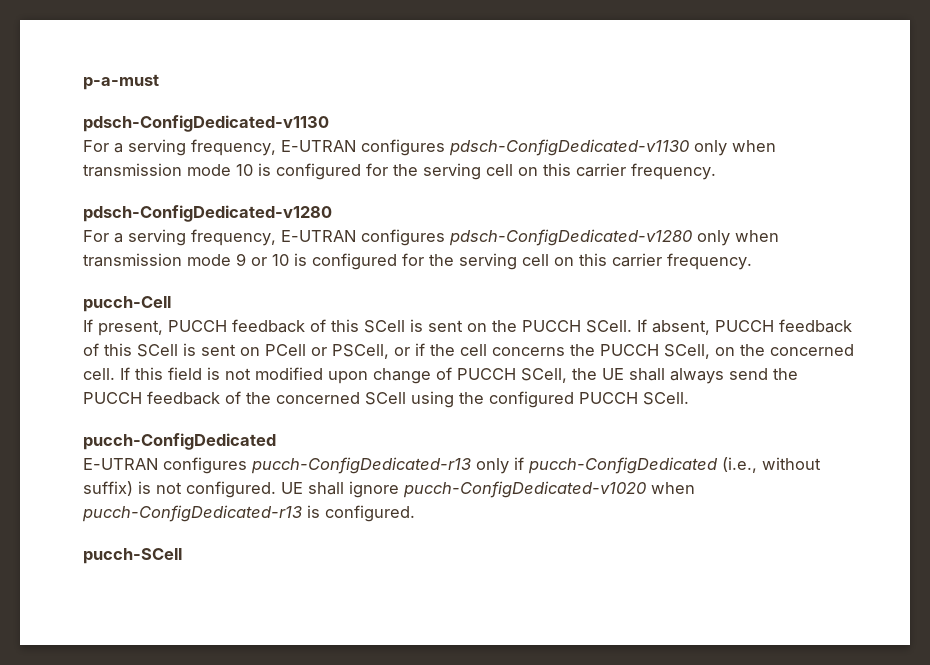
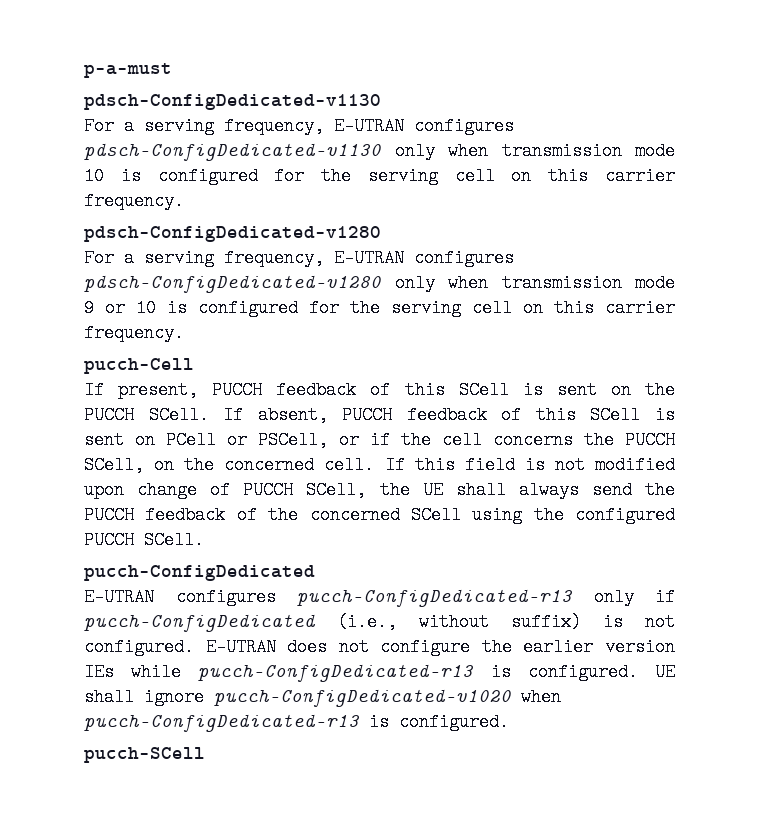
(276, 489) none -> [205,638,675,656] [84,663,638,682] E-UTRAN does not configure the earlier version IEs while pucch-ConfigDedicated-r13 is configured.

